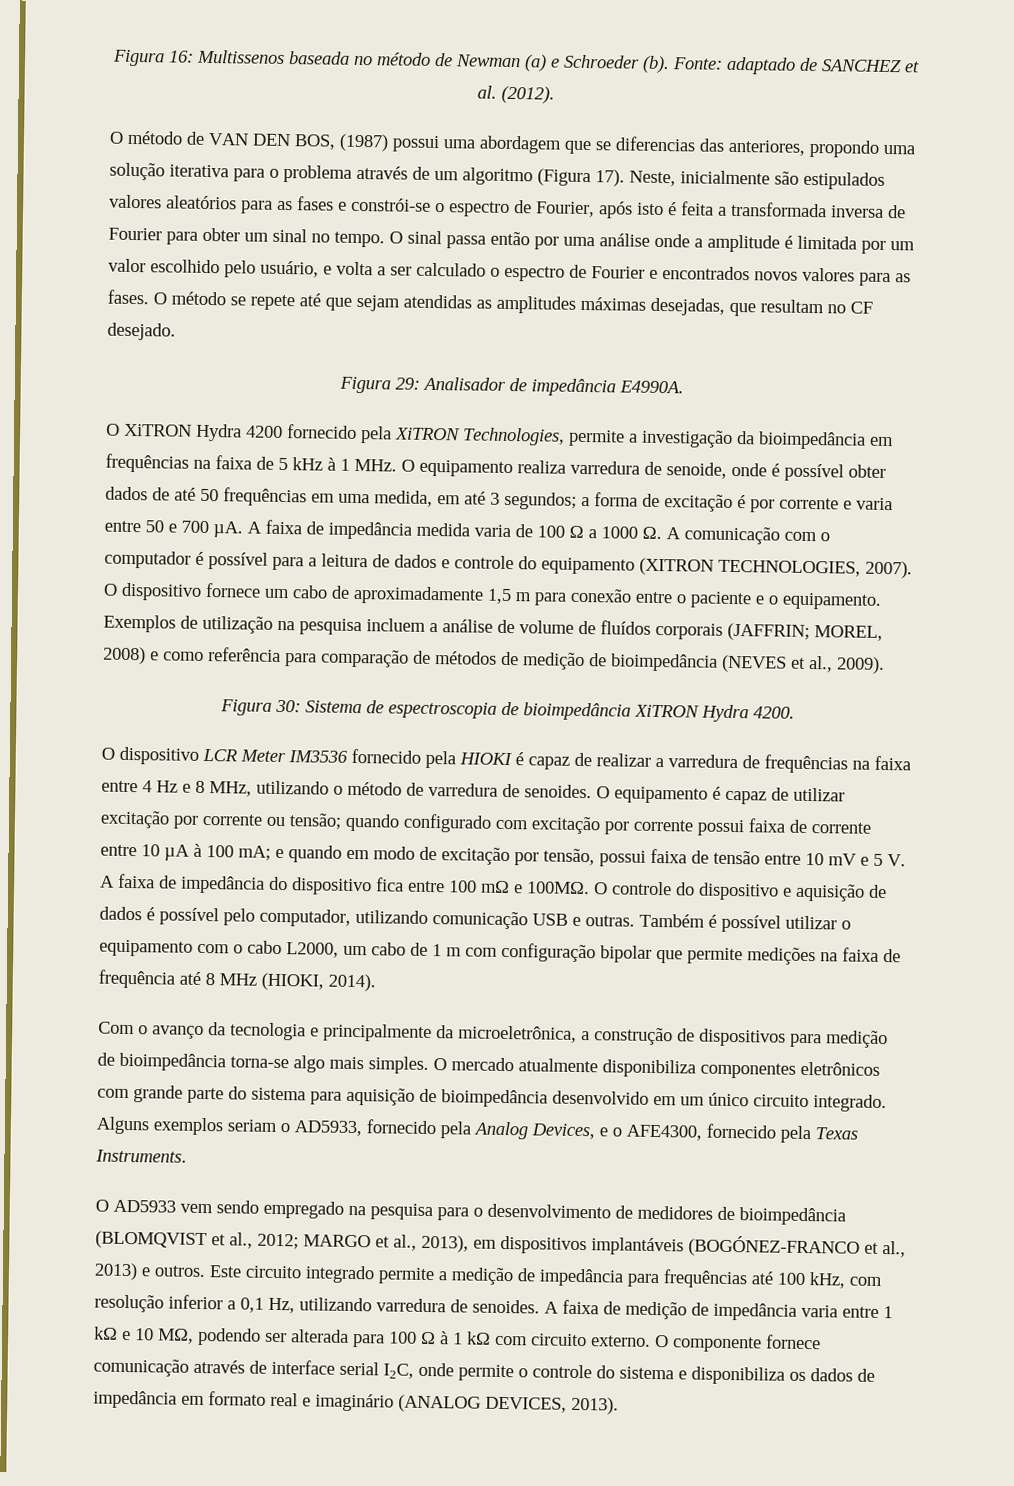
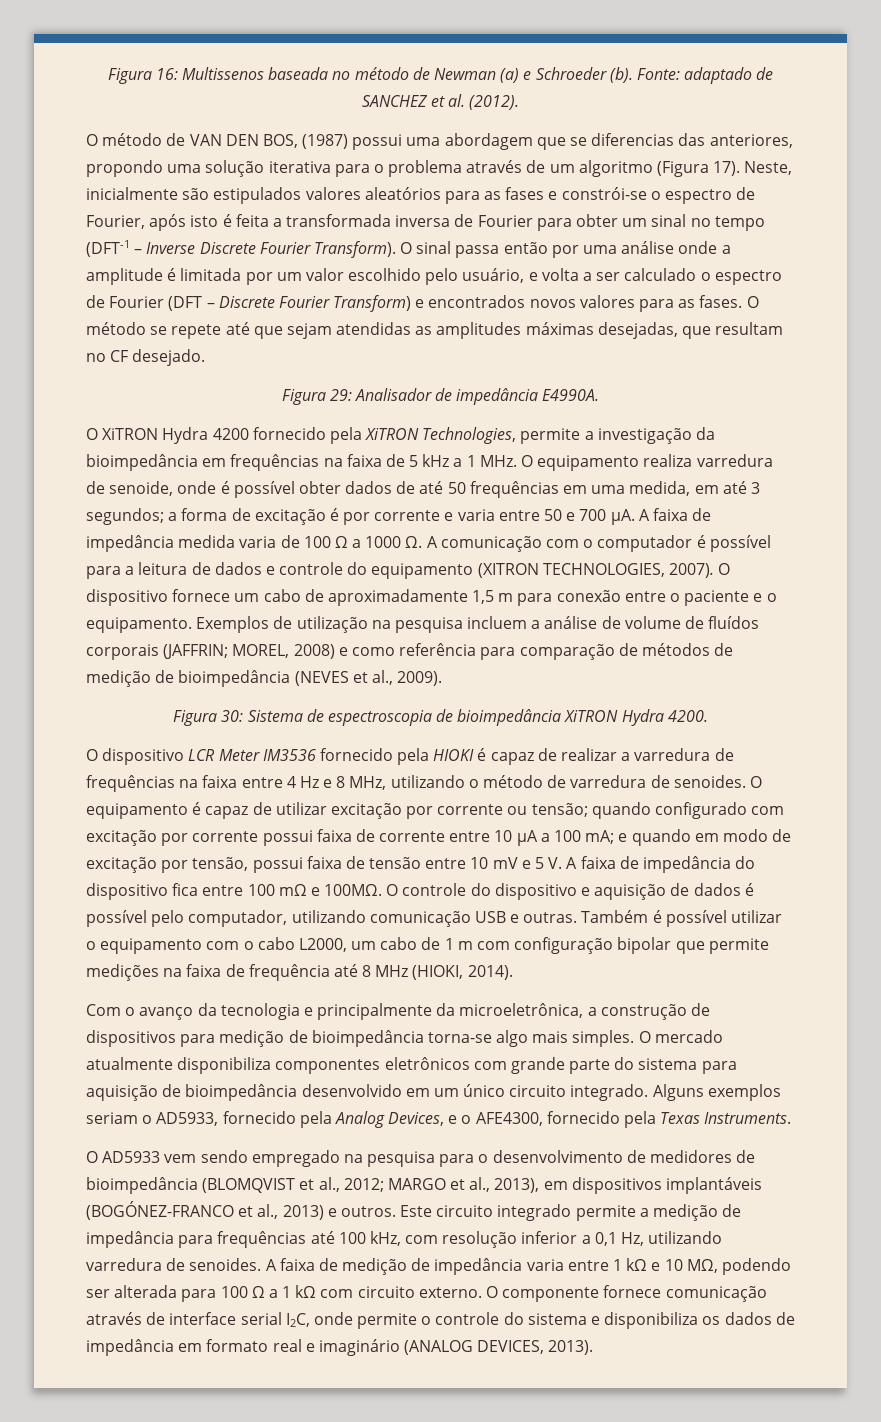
[334,231,385,248] tempo. -> [714,216,765,231] [86,240,396,258] tempo (DFT-1 – Inverse Discrete Fourier Transform).
(645, 272) none -> [168,295,412,312] (DFT – Discrete Fourier Transform)
[327,457,336,471] à -> [453,458,463,467] a
[193,843,202,857] à -> [540,833,550,842] a
[440,1331,449,1345] à -> [268,1289,278,1298] a

